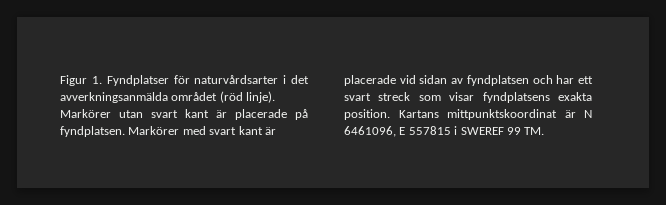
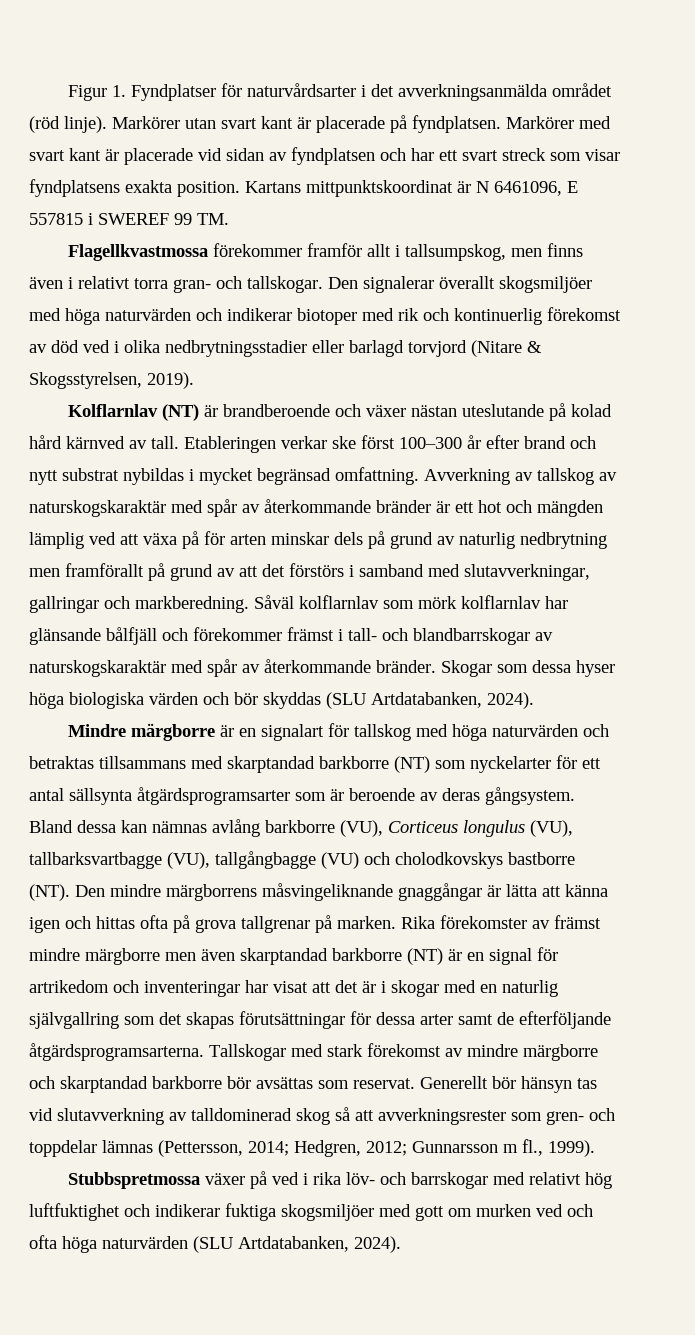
(545, 131) none -> [68,243,584,261] [29,276,592,293] [29,307,621,325] [29,340,542,357] [29,372,194,389] [68,403,613,421] [29,435,596,453] [29,467,617,485] [29,499,603,517] [29,531,607,549] [29,563,590,581] [29,595,568,613] [29,627,553,645] [29,659,615,677] [29,692,534,709] [68,723,610,741] [29,755,601,773] [29,787,575,805] [29,819,573,837] [29,851,575,869] [29,883,608,901] [29,915,601,933] [29,947,558,965] [29,980,558,997] [29,1011,611,1029] [29,1043,598,1061] [29,1076,597,1093] [29,1107,615,1125] [29,1139,595,1157] [68,1171,613,1189] [29,1203,593,1221] [29,1235,401,1253] // Flagellkvastmossa förekommer framför allt i tallsumpskog, men finns även i relativt torra gran- och tallskogar. Den signalerar överallt skogsmiljöer med höga naturvärden och indikerar biotoper med rik och kontinuerlig förekomst av död ved i olika nedbrytningsstadier eller barlagd torvjord (Nitare & Skogsstyrelsen, 2019). // Kolflarnlav (NT) är brandberoende och växer nästan uteslutande på kolad hård kärnved av tall. Etableringen verkar ske först 100–300 år efter brand och nytt substrat nybildas i mycket begränsad omfattning. Avverkning av tallskog av naturskogskaraktär med spår av återkommande bränder är ett hot och mängden lämplig ved att växa på för arten minskar dels på grund av naturlig nedbrytning men framförallt på grund av att det förstörs i samband med slutavverkningar, gallringar och markberedning. Såväl kolflarnlav som mörk kolflarnlav har glänsande bålfjäll och förekommer främst i tall- och blandbarrskogar av naturskogskaraktär med spår av återkommande bränder. Skogar som dessa hyser höga biologiska värden och bör skyddas (SLU Artdatabanken, 2024). // Mindre märgborre är en signalart för tallskog med höga naturvärden och betraktas tillsammans med skarptandad barkborre (NT) som nyckelarter för ett antal sällsynta åtgärdsprogramsarter som är beroende av deras gångsystem. Bland dessa kan nämnas avlång barkborre (VU), Corticeus longulus (VU), tallbarksvartbagge (VU), tallgångbagge (VU) och cholodkovskys bastborre (NT). Den mindre märgborrens måsvingeliknande gnaggångar är lätta att känna igen och hittas ofta på grova tallgrenar på marken. Rika förekomster av främst mindre märgborre men även skarptandad barkborre (NT) är en signal för artrikedom och inventeringar har visat att det är i skogar med en naturlig självgallring som det skapas förutsättningar för dessa arter samt de efterföljande åtgärdsprogramsarterna. Tallskogar med stark förekomst av mindre märgborre och skarptandad barkborre bör avsättas som reservat. Generellt bör hänsyn tas vid slutavverkning av talldominerad skog så att avverkningsrester som gren- och toppdelar lämnas (Pettersson, 2014; Hedgren, 2012; Gunnarsson m fl., 1999). // Stubbspretmossa växer på ved i rika löv- och barrskogar med relativt hög luftfuktighet och indikerar fuktiga skogsmiljöer med gott om murken ved och ofta höga naturvärden (SLU Artdatabanken, 2024).

